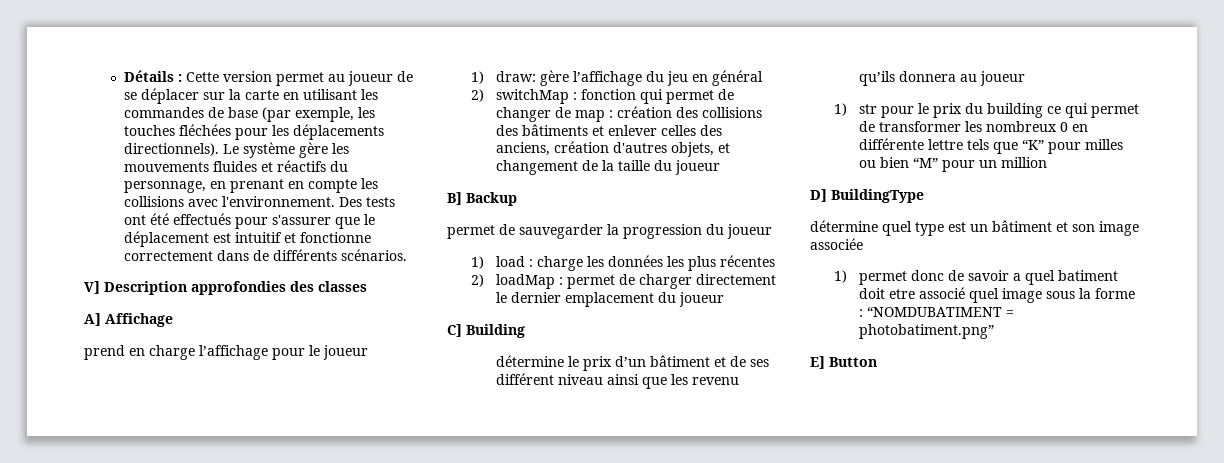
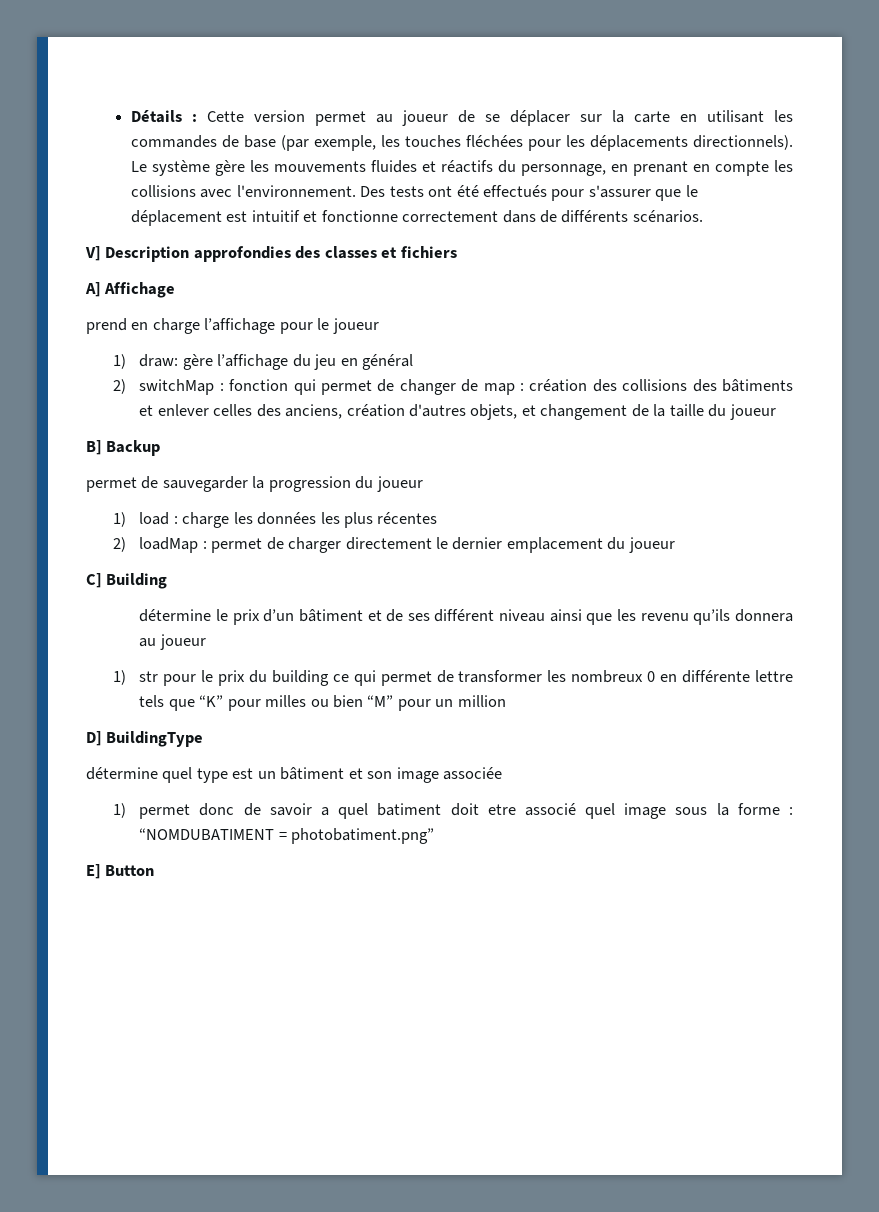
(367, 286) none -> [381,246,457,258] et fichiers

